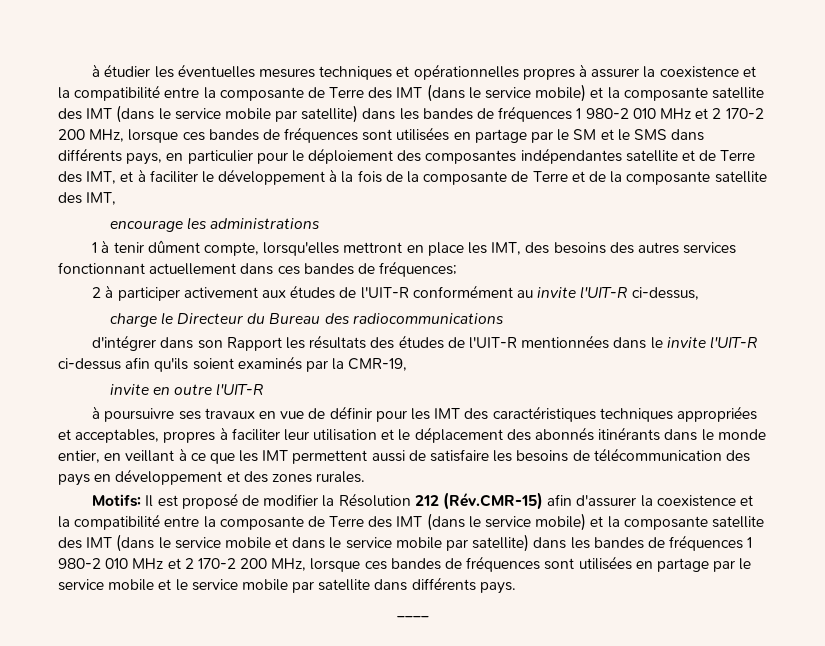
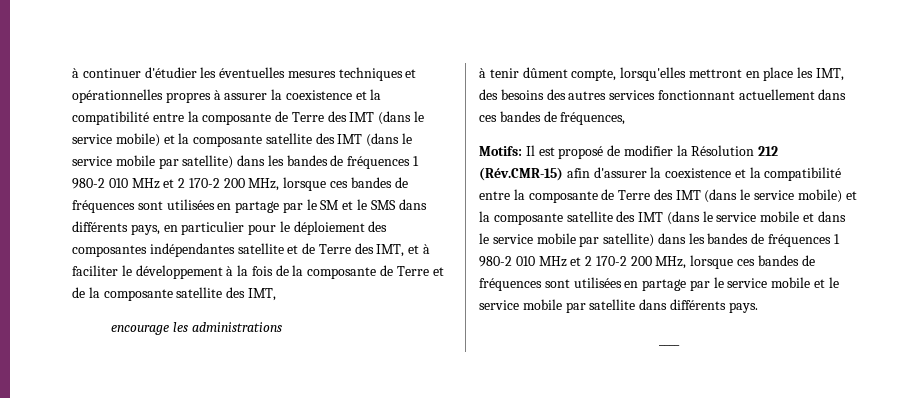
[92,64,151,77] à étudier -> [72,67,197,78] à continuer d'étudier
[92,242,98,253] 1 -> (282, 327) none
[379,261,458,277] [92,285,699,301] [109,312,504,327] [92,335,757,351] [58,356,408,372] [109,383,264,396] [92,406,757,422] [58,427,766,443] [58,448,750,464] [58,469,366,486] fréquences; // 2 à participer activement aux études de l'UIT-R conformément au invite l'UIT-R ci-dessus, // charge le Directeur du Bureau des radiocommunications // d'intégrer dans son Rapport les résultats des études de l'UIT-R mentionnées dans le invite l'UIT-R ci-dessus afin qu'ils soient examinés par la CMR-19, // invite en outre l'UIT-R // à poursuivre ses travaux en vue de définir pour les IMT des caractéristiques techniques appropriées et acceptables, propres à faciliter leur utilisation et le déplacement des abonnés itinérants dans le monde entier, en veillant à ce que les IMT permettent aussi de satisfaire les besoins de télécommunication des pays en développement et des zones rurales. -> [560,112,626,125] fréquences,

